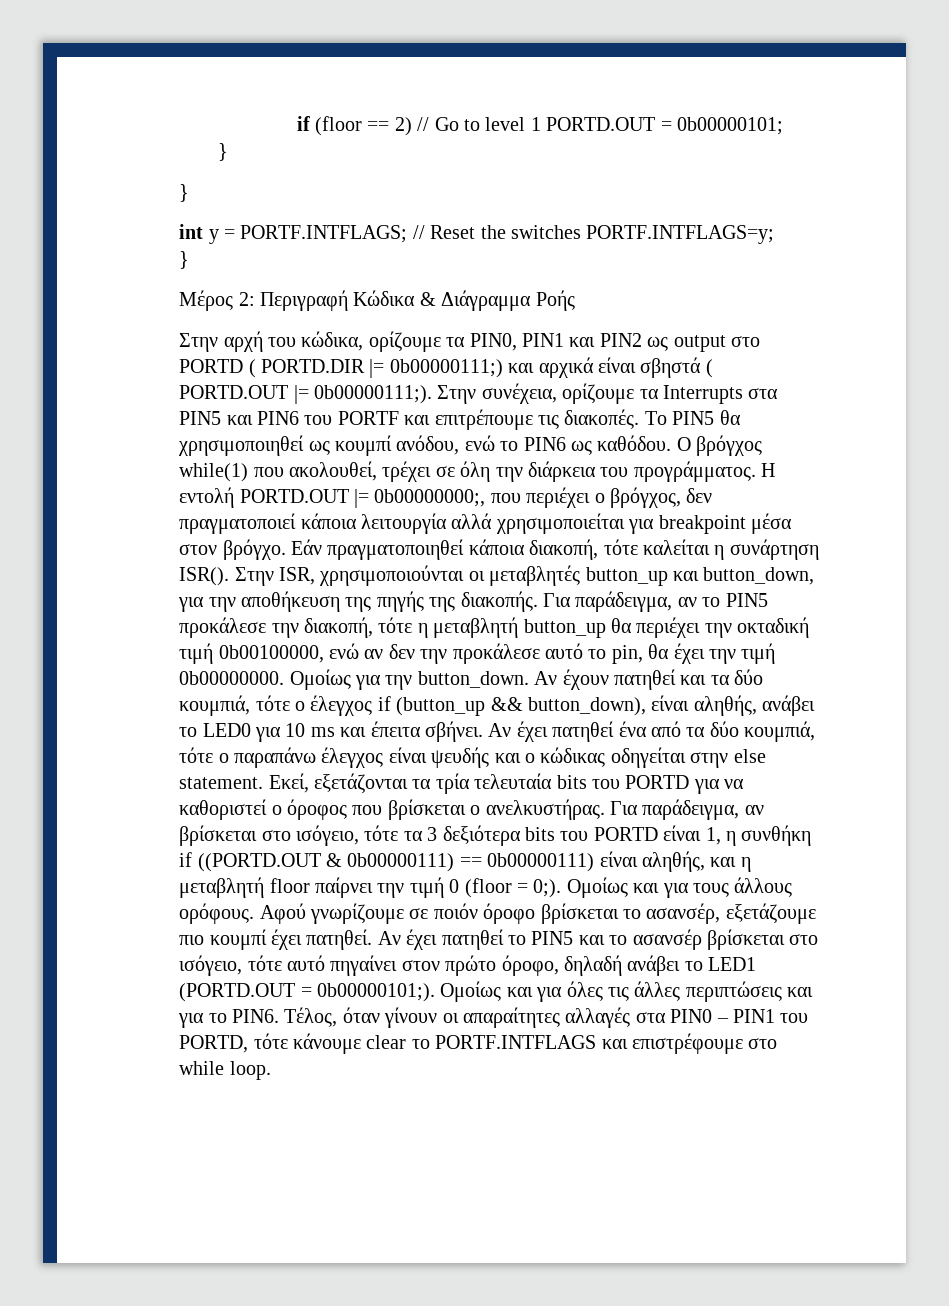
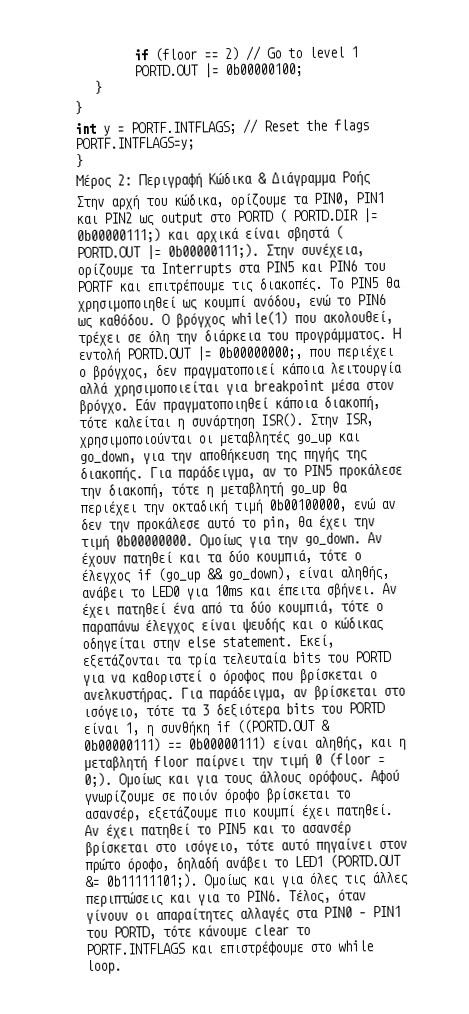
[660,117,783,135] = 0b00000101; -> [204,63,304,78] |= 0b00000100;
[510,225,581,239] switches -> [333,119,370,133] flags
[585,567,815,586] button_up και button_down, -> [296,433,361,446] [79,450,137,465] go_up και go_down,
[523,619,606,638] button_up -> [289,484,326,497] go_up
[417,671,529,688] button_down. -> [304,532,362,547] go_down.
[396,697,646,716] (button_up && button_down), -> [157,566,292,584] (go_up && go_down),
[285,723,335,737] 10 ms -> [214,584,244,597] 10ms
[300,983,435,1002] = 0b00000101;). -> [84,873,199,889] &= 0b11111101;).

